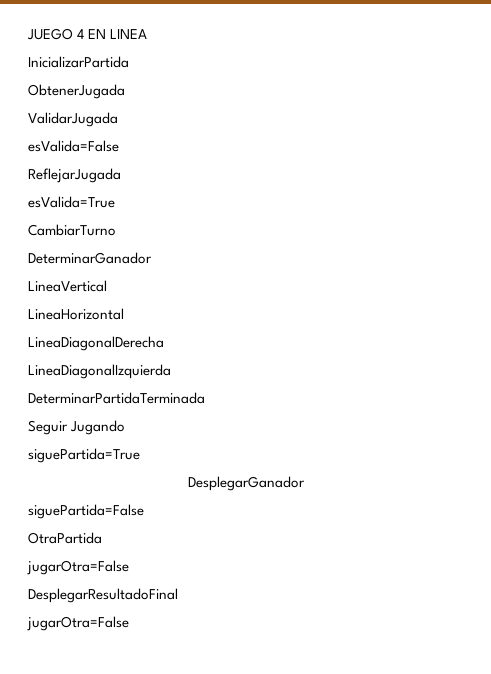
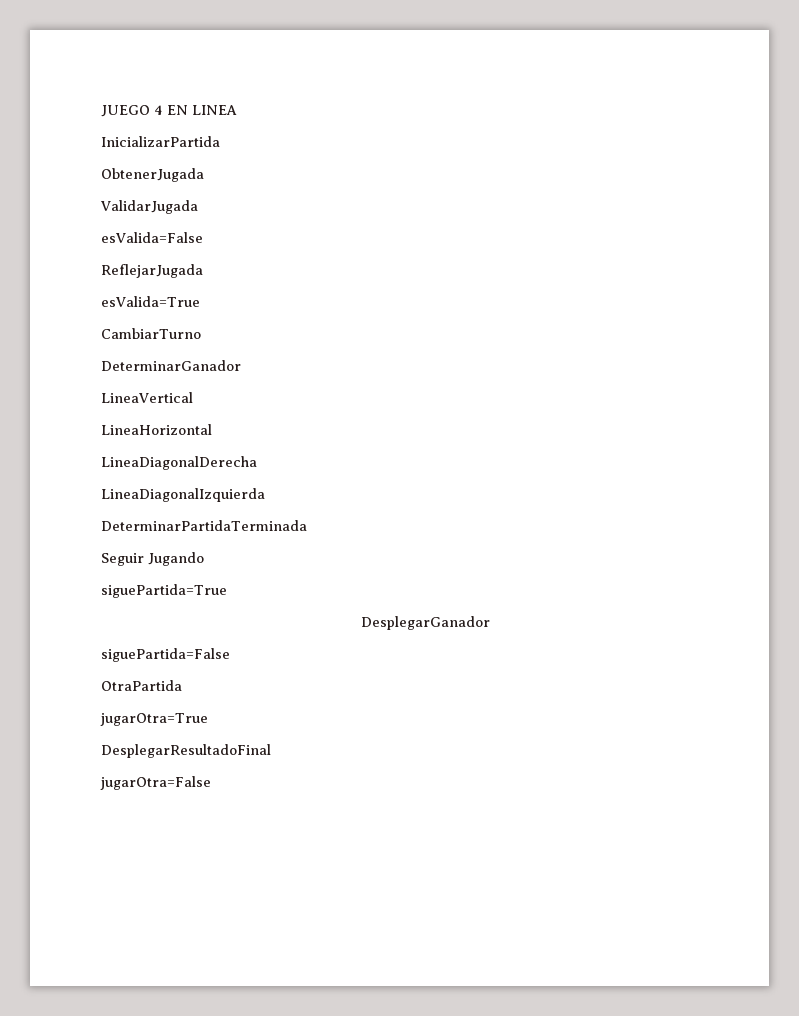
[27,560,129,575] jugarOtra=False -> [100,713,208,726] jugarOtra=True

